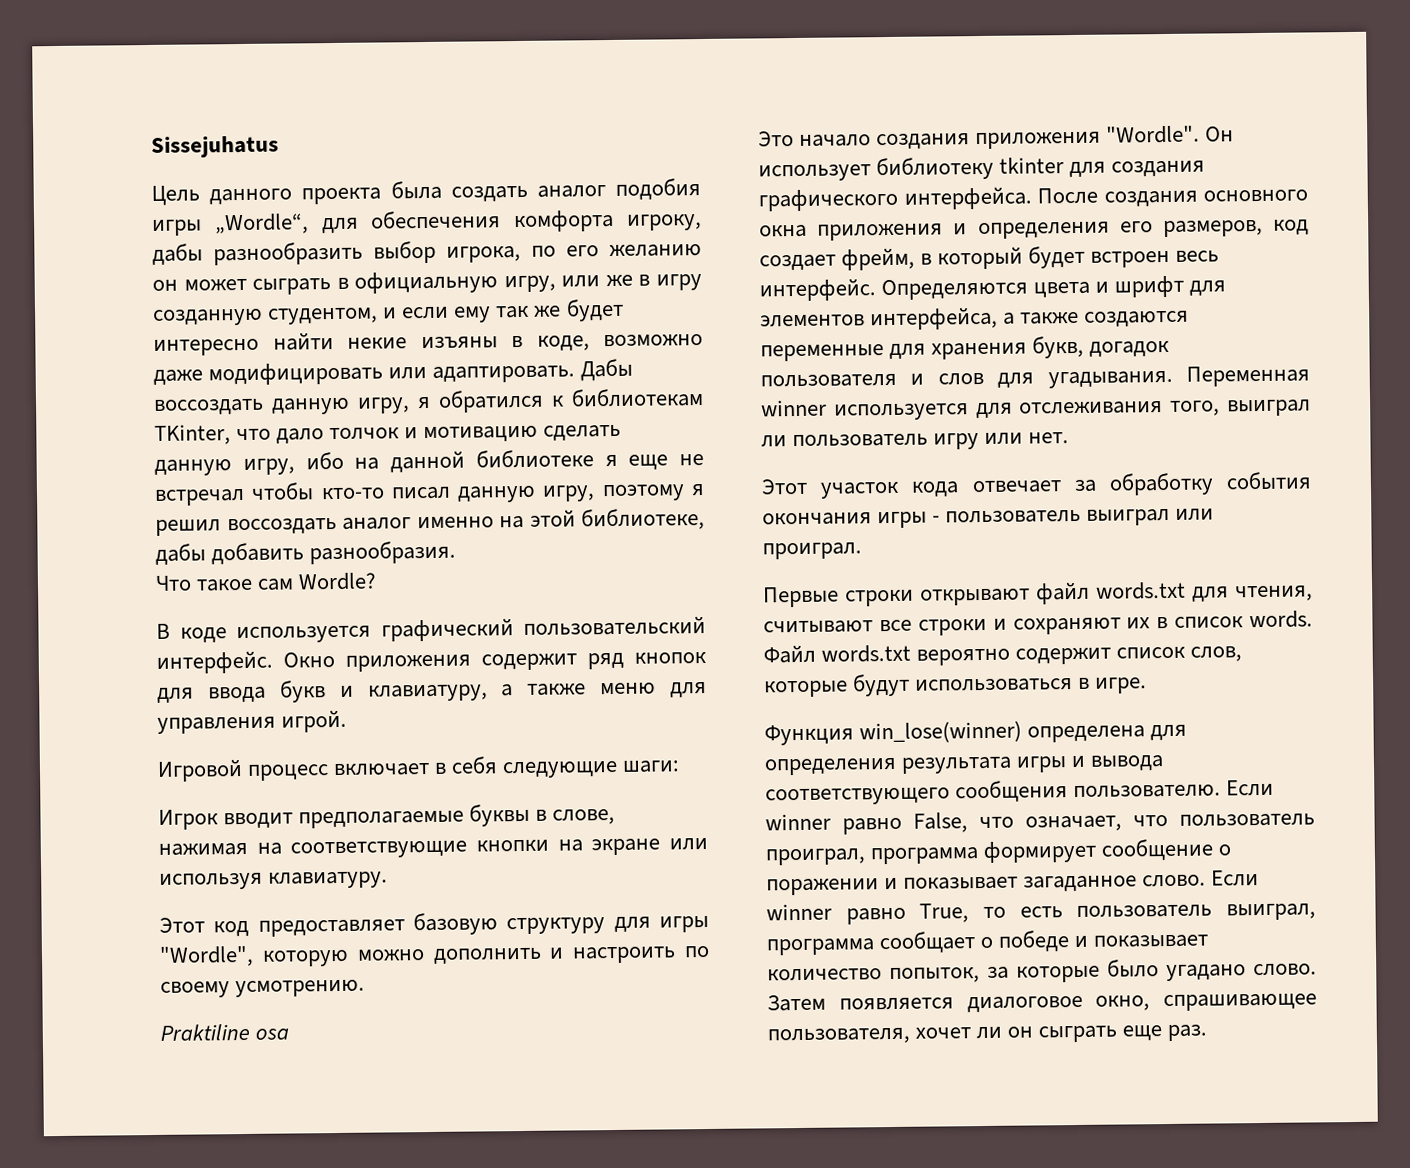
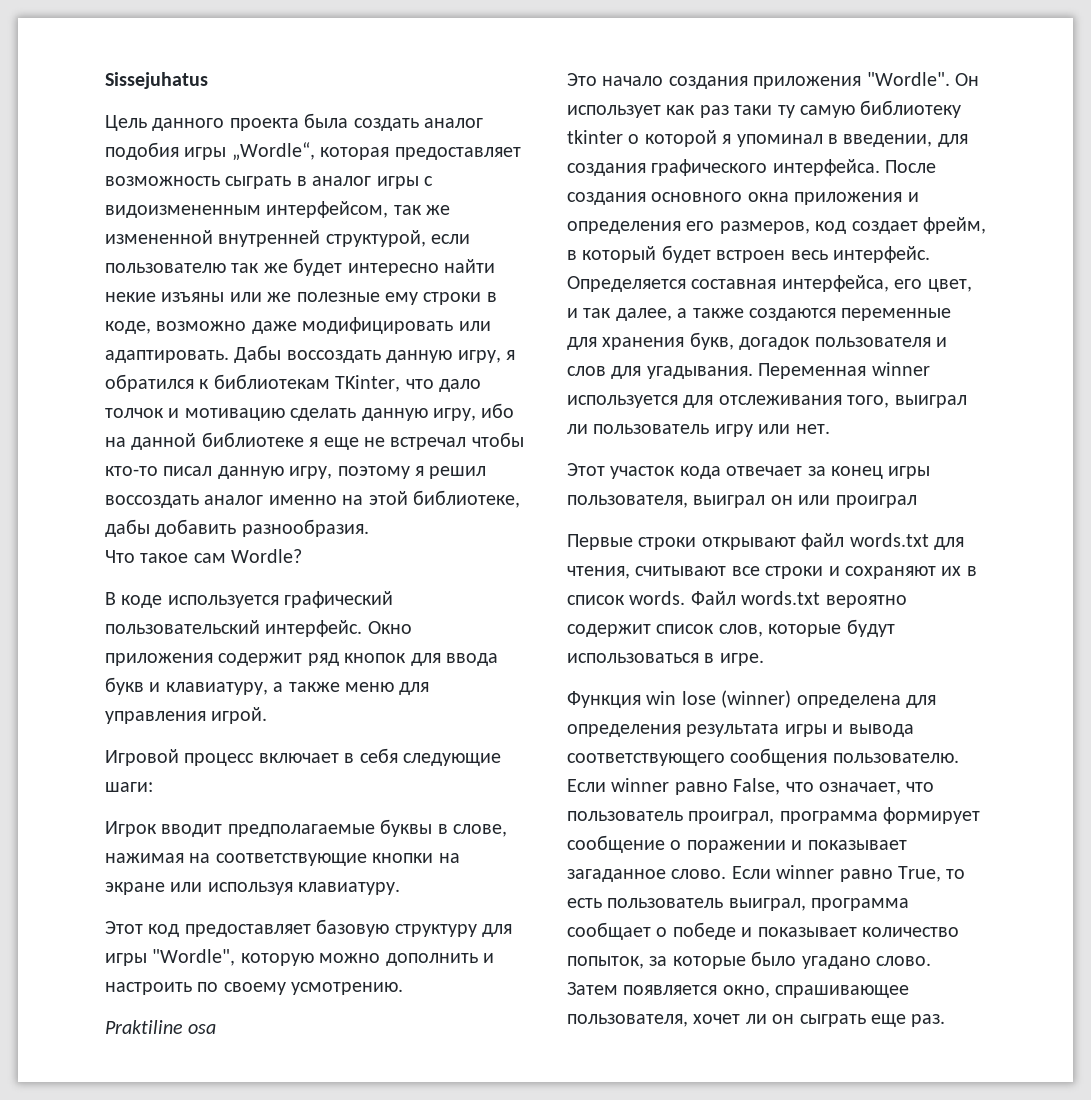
[321,209,702,234] [152,240,702,266] [152,271,702,295] [153,306,492,326] для обеспечения комфорта игроку, дабы разнообразить выбор игрока, по его желанию он может сыграть в официальную игру, или же в игру созданную студентом, и если ему -> [320,147,521,160] [105,176,433,189] [105,201,451,218] [105,230,471,247] [105,263,226,273] которая предоставляет возможность сыграть в аналог игры с видоизмененным интерфейсом, так же измененной внутренней структурой, если пользователю
(498, 342) none -> [229,292,482,305] или же полезные ему строки
[876,156,1065,181] библиотеку tkinter -> [666,100,962,118] [567,130,933,147] как раз таки ту самую библиотеку tkinter о которой я упоминал в введении,
[881,275,1227,301] [760,306,999,331] Определяются цвета и шрифт для элементов интерфейса, -> [567,275,972,292] [567,308,672,321] Определяется составная интерфейса, его цвет, и так далее,
[1108,471,1312,496] [762,508,1215,529] [762,542,862,560] обработку события окончания игры - пользователь выиграл или проиграл. -> [831,466,931,479] [567,495,917,508] конец игры пользователя, выиграл он или проиграл
[859,720,1023,744] win_lose(winner) -> [646,690,792,708] win lose (winner)
[966,995,1083,1013] диалоговое -> (718, 990) none

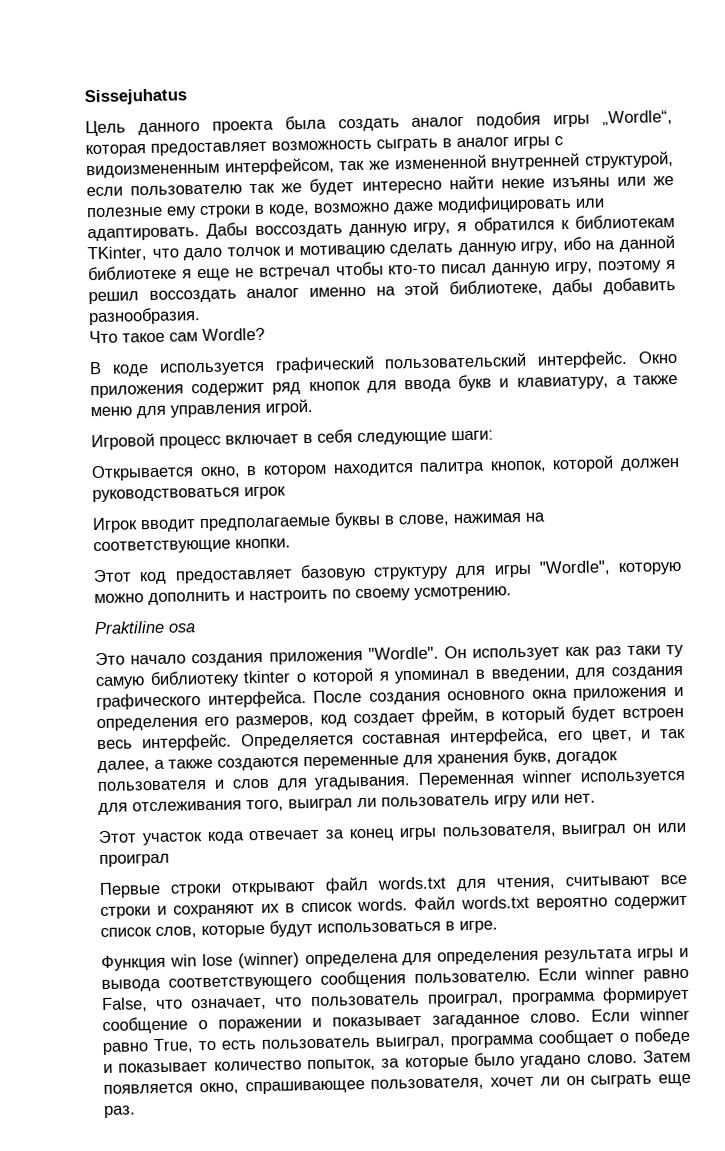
(153, 787) none -> [91,455,680,482] [92,486,286,503] // Открывается окно, в котором находится палитра кнопок, которой должен руководствоваться игрок
[372,853,460,863] [105,882,401,895] кнопки на экране или используя клавиатуру. -> [235,538,291,549] кнопки.

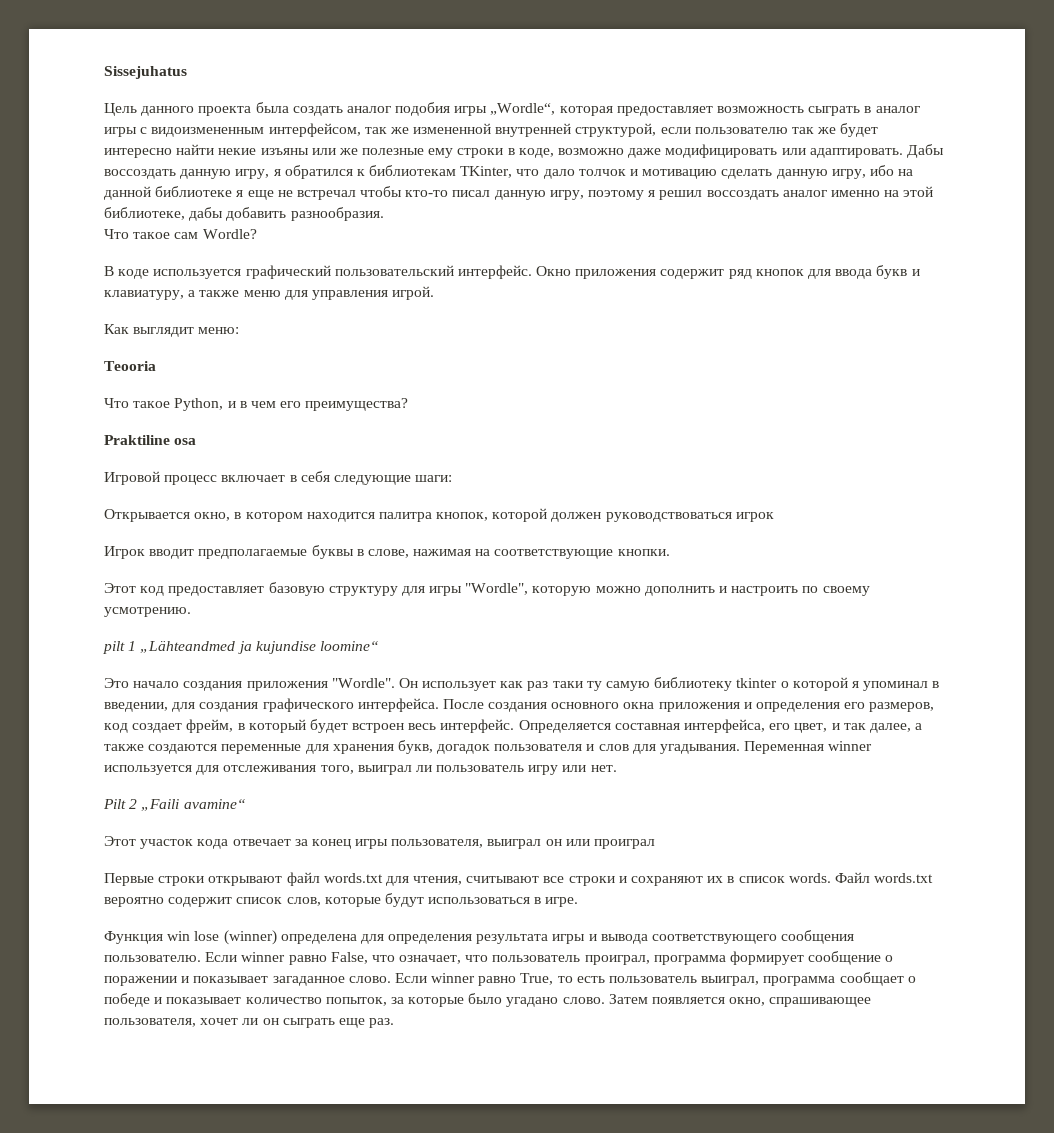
(313, 407) none -> [104,324,240,337] [104,361,156,371] [104,398,409,411] [104,435,197,445] // Как выглядит меню: // Teooria // Что такое Python, и в чем его преимущества? // Praktiline osa
[94,620,196,635] Praktiline osa -> [103,641,379,654] pilt 1 „Lähteandmed ja kujundise loomine“
(596, 798) none -> [103,799,246,811] // Pilt 2 „Faili avamine“

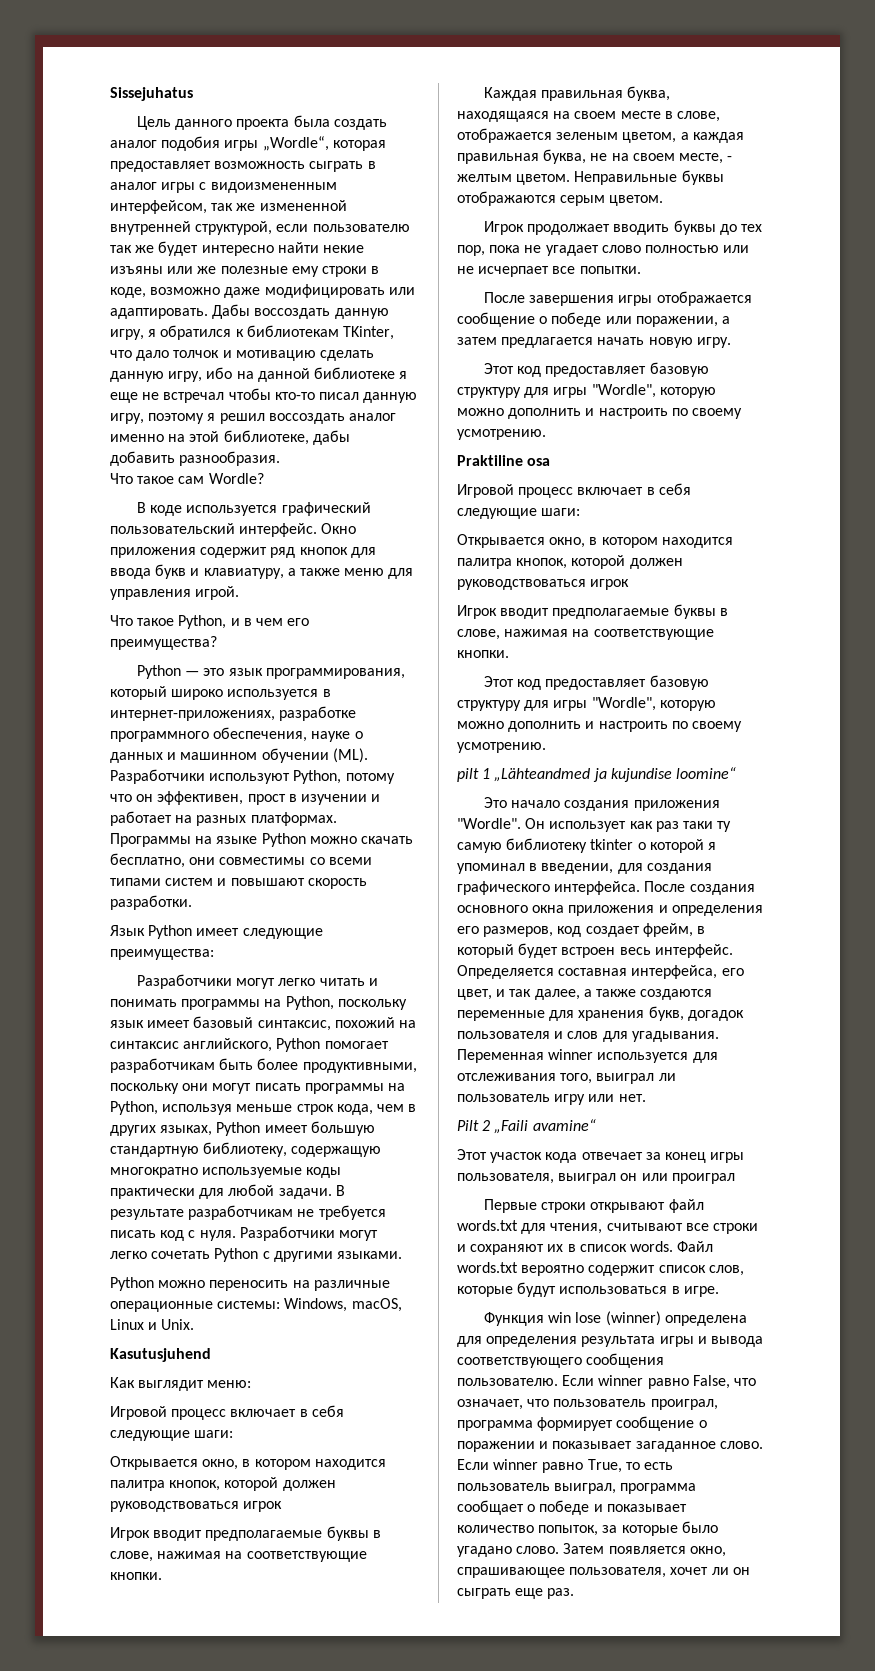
[104,324,240,337] [104,361,156,371] // Как выглядит меню: // Teooria -> (240, 593) none
(409, 404) none -> [137,665,405,679] [110,686,331,700] [110,706,357,721] [110,727,363,742] [110,748,368,763] [110,769,395,784] [110,791,381,805] [110,811,337,826] [110,833,413,847] [110,853,372,868] [110,878,367,889] [110,895,192,910] [110,925,323,939] [110,949,214,960] [137,974,378,989] [110,996,407,1010] [110,1016,416,1031] [110,1038,389,1052] [110,1058,417,1073] [110,1083,405,1094] [110,1101,417,1115] [110,1121,375,1136] [110,1142,382,1157] [110,1167,342,1178] [110,1184,345,1199] [110,1205,386,1220] [110,1226,378,1241] [110,1248,402,1262] [110,1277,390,1291] [110,1298,402,1312] [110,1319,195,1330] [110,1348,211,1362] [110,1377,252,1391] [110,1405,344,1420] [110,1430,234,1441] [110,1456,386,1470] [110,1477,336,1491] [110,1501,283,1512] [110,1526,381,1541] [110,1551,367,1562] [110,1572,162,1580] [484,86,671,101] [457,111,720,122] [457,128,744,143] [457,149,733,164] [457,170,724,185] [457,191,664,206] [484,220,763,235] [457,245,750,256] [457,266,641,277] [484,291,752,306] [457,312,730,327] [457,337,731,348] [484,362,709,377] [457,384,716,398] [457,408,742,419] [457,429,546,440] // Python — это язык программирования, который широко используется в интернет-приложениях, разработке программного обеспечения, науке о данных и машинном обучении (ML). Разработчики используют Python, потому что он эффективен, прост в изучении и работает на разных платформах. Программы на языке Python можно скачать бесплатно, они совместимы со всеми типами систем и повышают скорость разработки. // Язык Python имеет следующие преимущества: // Разработчики могут легко читать и понимать программы на Python, поскольку язык имеет базовый синтаксис, похожий на синтаксис английского, Python помогает разработчикам быть более продуктивными, поскольку они могут писать программы на Python, используя меньше строк кода, чем в других языках, Python имеет большую стандартную библиотеку, содержащую многократно используемые коды практически для любой задачи. В результате разработчикам не требуется писать код с нуля. Разработчики могут легко сочетать Python с другими языками. // Python можно переносить на различные операционные системы: Windows, macOS, Linux и Unix. // Kasutusjuhend // Как выглядит меню: // Игровой процесс включает в себя следующие шаги: // Открывается окно, в котором находится палитра кнопок, которой должен руководствоваться игрок // Игрок вводит предполагаемые буквы в слове, нажимая на соответствующие кнопки. // Каждая правильная буква, находящаяся на своем месте в слове, отображается зеленым цветом, а каждая правильная буква, не на своем месте, - желтым цветом. Неправильные буквы отображаются серым цветом. // Игрок продолжает вводить буквы до тех пор, пока не угадает слово полностью или не исчерпает все попытки. // После завершения игры отображается сообщение о победе или поражении, а затем предлагается начать новую игру. // Этот код предоставляет базовую структуру для игры "Wordle", которую можно дополнить и настроить по своему усмотрению.

